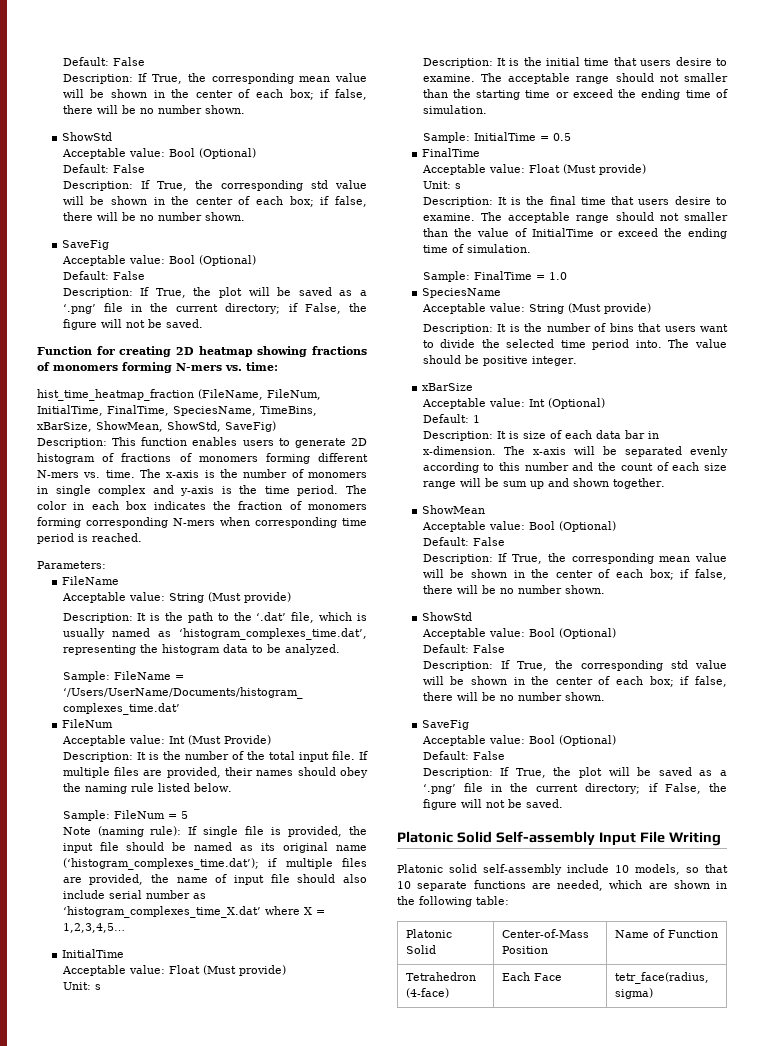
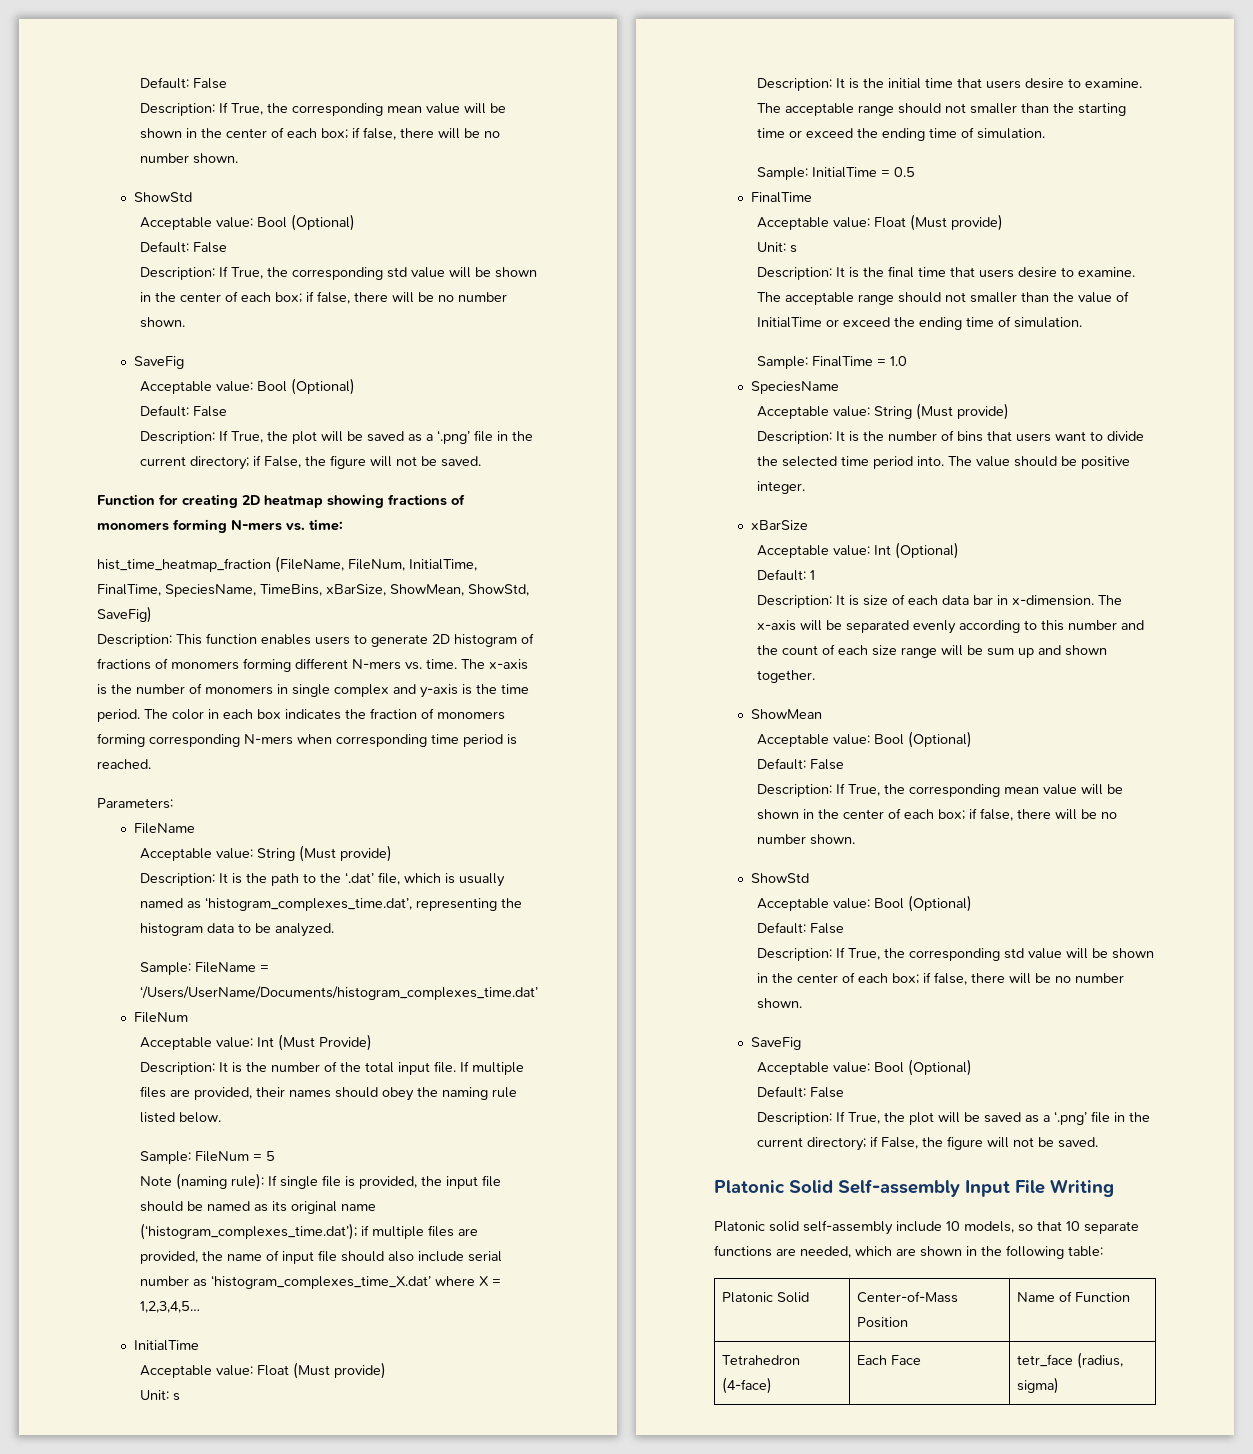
[614,972,709,984] tetr_face(radius, -> [1017,1352,1124,1369] tetr_face (radius,

